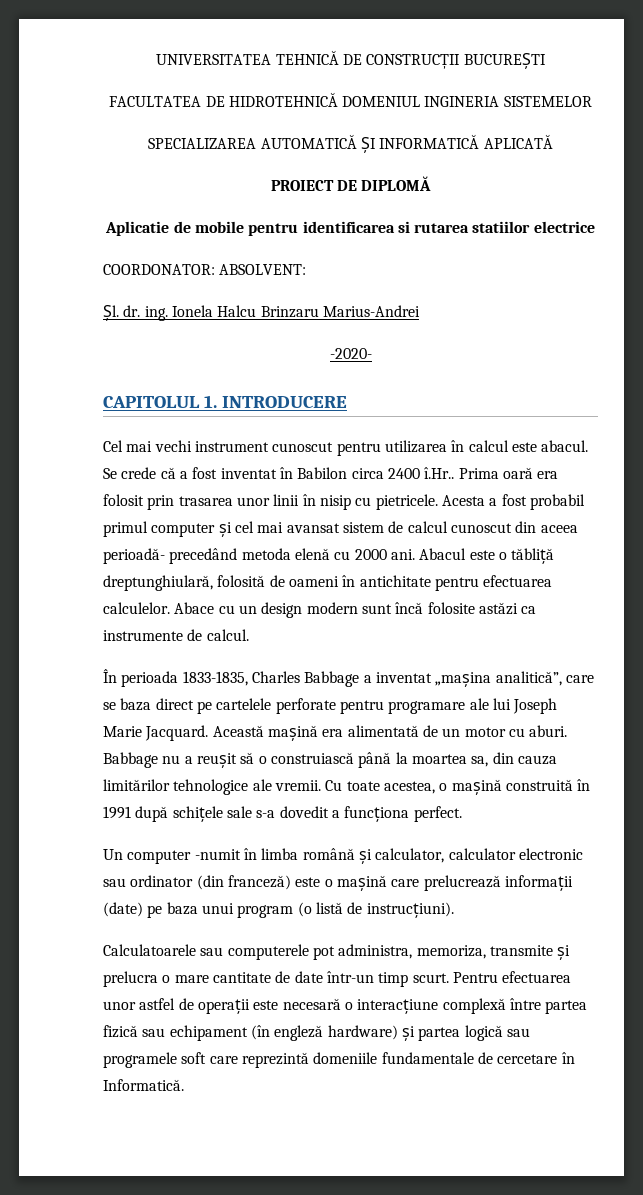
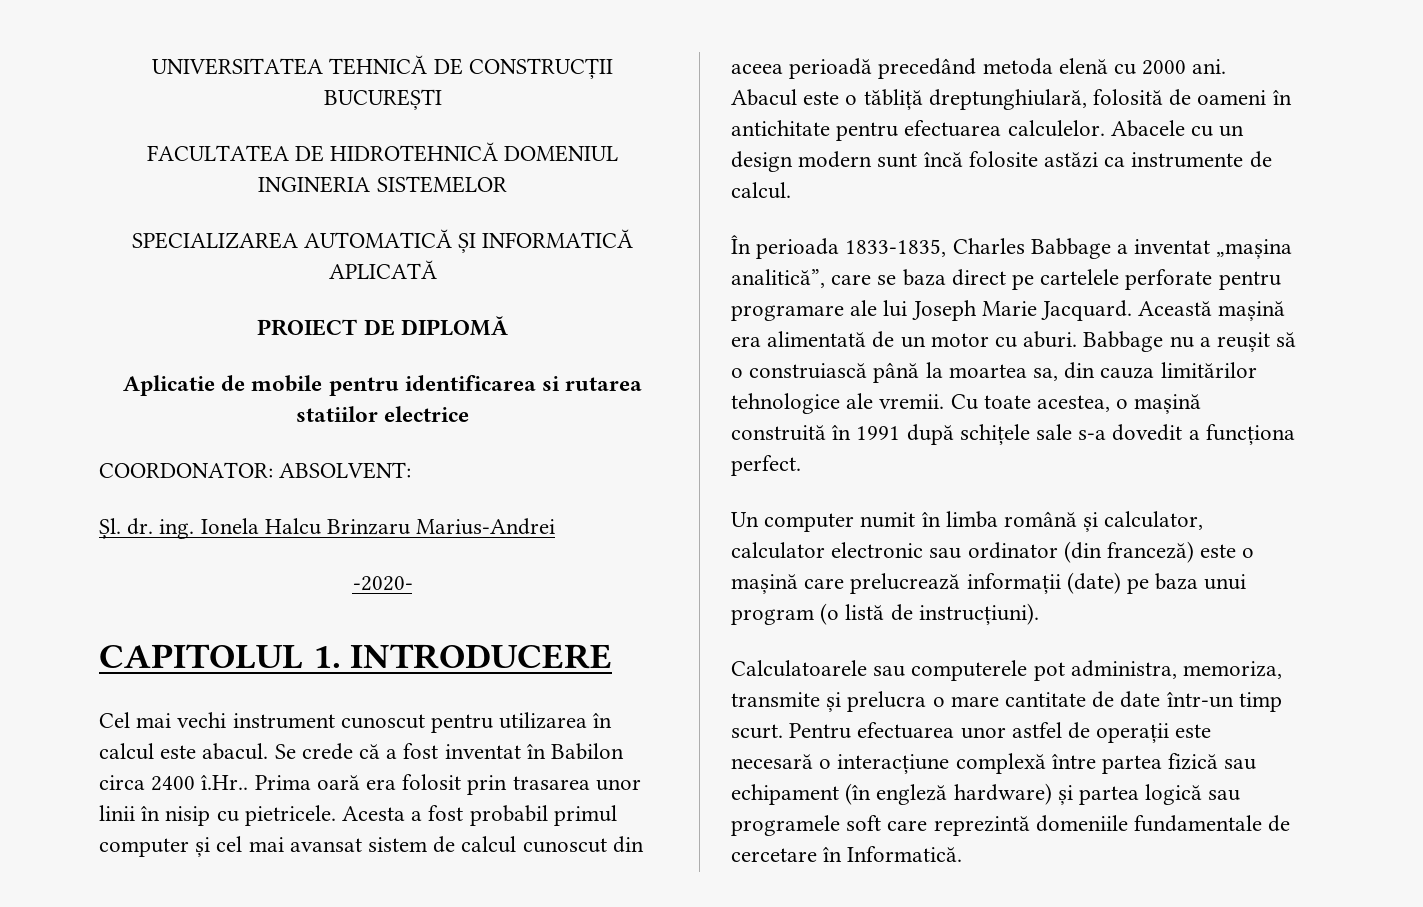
[103,548,165,564] perioadă- -> [789,58,873,79] perioadă
[174,602,215,614] Abace -> [1110,120,1185,137] Abacele
[194,849,241,860] -numit -> [860,512,916,528] numit

